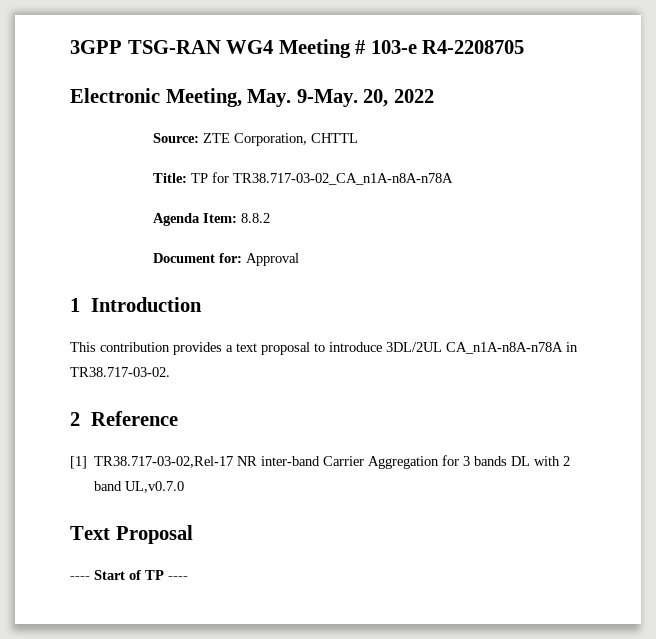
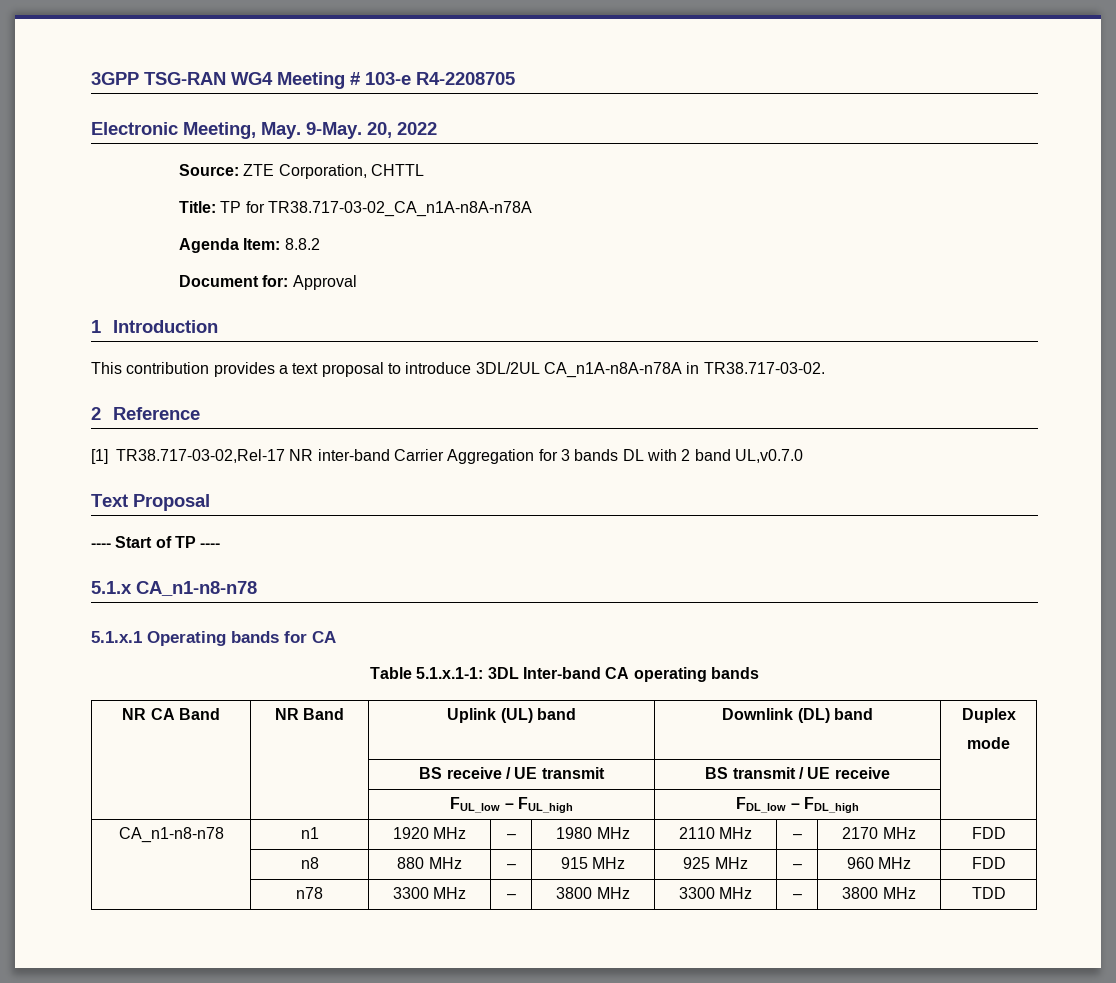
(188, 578) none -> [91,581,257,596] [91,631,336,646] [370,667,759,682] [122,708,220,720] [274,708,345,720] [447,708,576,723] [722,708,873,723] [961,708,1016,723] [967,737,1010,749] [419,767,605,779] [705,767,890,779] [450,797,573,813] [736,797,859,813] [118,827,224,843] [300,827,319,839] [392,827,467,839] [506,834,516,839] [556,827,630,839] [678,827,753,839] [792,834,802,839] [842,827,916,839] [971,827,1006,839] [300,857,319,869] [397,857,462,869] [506,864,516,869] [560,857,626,869] [683,857,748,869] [792,864,802,869] [846,857,912,869] [971,857,1006,869] [296,887,323,899] [392,887,467,899] [506,894,516,899] [556,887,630,899] [678,887,753,899] [792,894,802,899] [842,887,916,899] [971,887,1006,899] // 5.1.x CA_n1-n8-n78 // 5.1.x.1 Operating bands for CA // Table 5.1.x.1-1: 3DL Inter-band CA operating bands // NR CA Band | NR Band | Uplink (UL) band | Downlink (DL) band | Duplex // mode // | | BS receive / UE transmit | BS transmit / UE receive | // | | FUL_low – FUL_high | FDL_low – FDL_high | // CA_n1-n8-n78 | n1 | 1920 MHz | – | 1980 MHz | 2110 MHz | – | 2170 MHz | FDD // | n8 | 880 MHz | – | 915 MHz | 925 MHz | – | 960 MHz | FDD // | n78 | 3300 MHz | – | 3800 MHz | 3300 MHz | – | 3800 MHz | TDD

